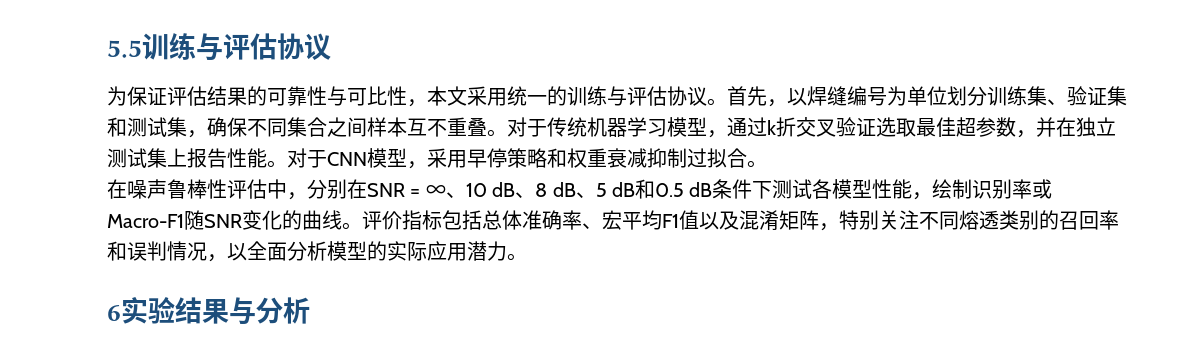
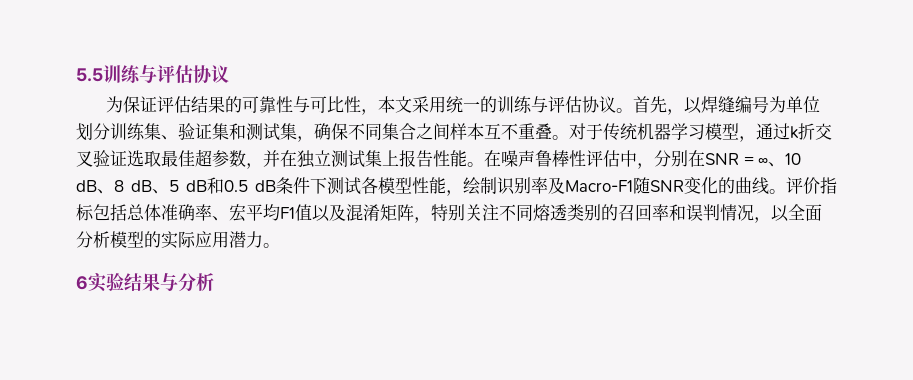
[287,148,767,169] 对于CNN模型，采用早停策略和权重衰减抑制过拟合。 // -> (484, 164) none
[1032,179,1053,199] 或 -> [548,177,565,194] 及

